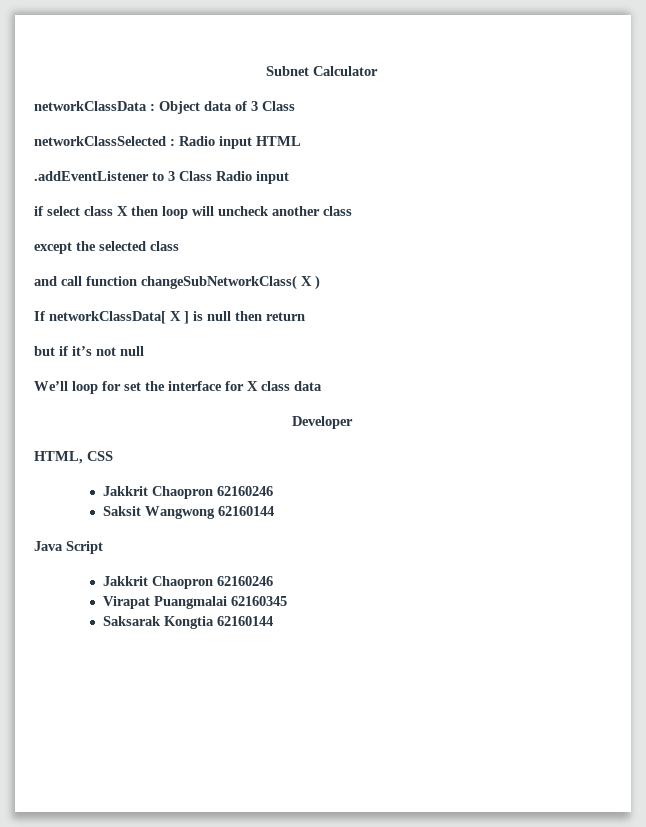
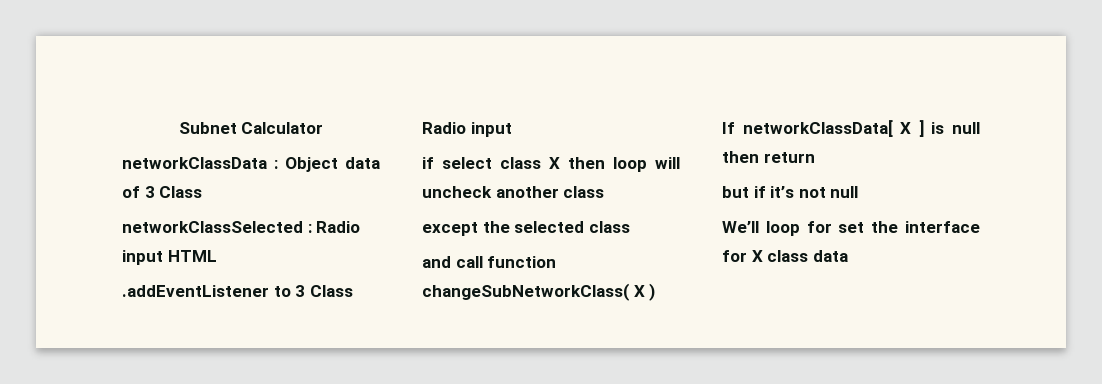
[291,416,353,429] [34,451,113,464] [102,486,273,499] [102,506,274,519] [34,541,103,554] [102,576,273,589] [102,596,287,609] [102,616,273,629] // Developer // HTML, CSS // Jakkrit Chaopron 62160246 // Saksit Wangwong 62160144 // Java Script // Jakkrit Chaopron 62160246 // Virapat Puangmalai 62160345 // Saksarak Kongtia 62160144 -> (848, 256) none

